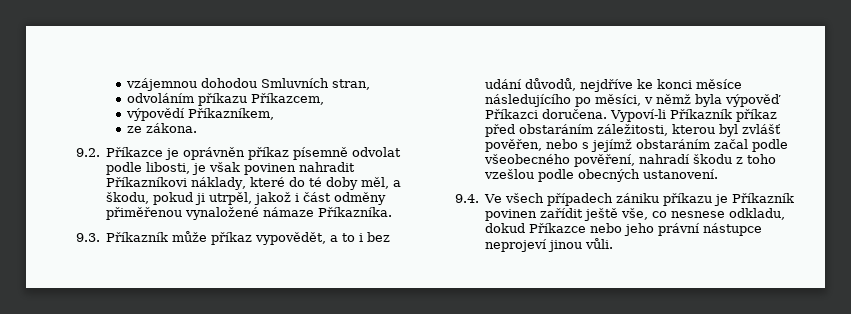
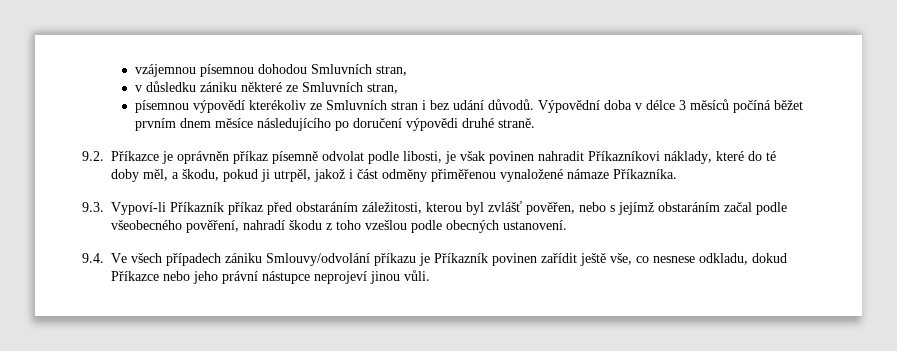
(198, 84) none -> [199,64,254,77] písemnou
[127,93,325,106] [126,108,275,121] [127,123,198,133] odvoláním příkazu Příkazcem, // výpovědí Příkazníkem, // ze zákona. -> [134,81,398,94] [134,99,803,113] [134,118,535,131] v důsledku zániku některé ze Smluvních stran, // písemnou výpovědí kterékoliv ze Smluvních stran i bez udání důvodů. Výpovědní doba v délce 3 měsíců počíná běžet prvním dnem měsíce následujícího po doručení výpovědi druhé straně.
[106,231,391,245] [485,78,743,92] [485,94,782,107] [485,109,608,119] Příkazník může příkaz vypovědět, a to i bez udání důvodů, nejdříve ke konci měsíce následujícího po měsíci, v němž byla výpověď Příkazci doručena. -> (104, 207) none
(660, 198) none -> [266,253,370,266] Smlouvy/odvolání

